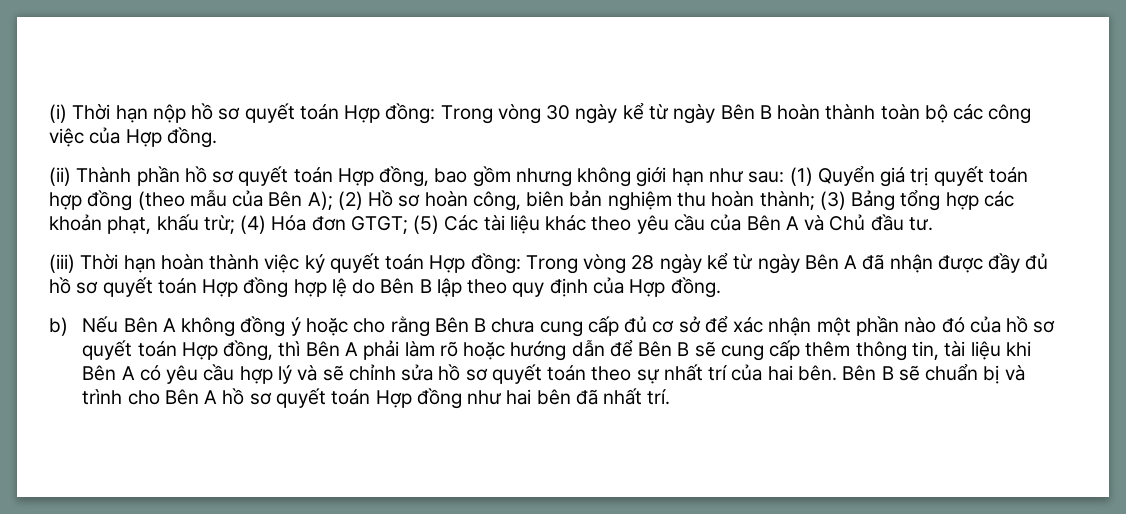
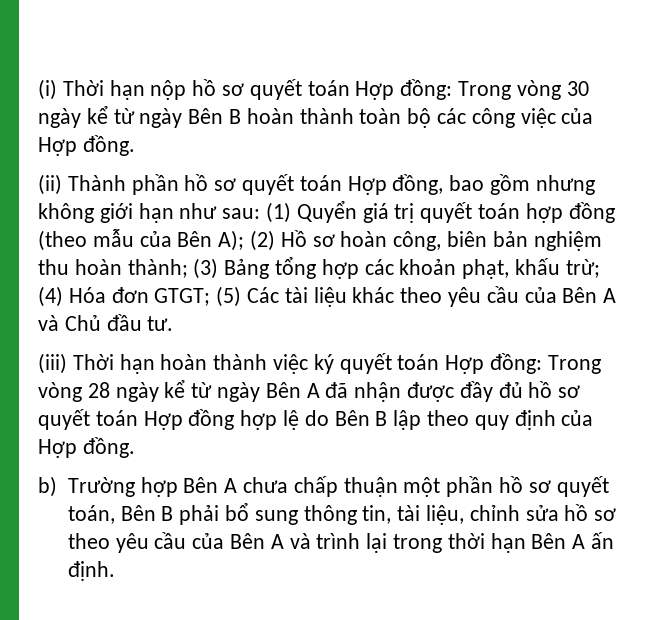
[82,316,1056,337] [82,340,1031,361] [82,364,1025,384] [82,388,671,409] Nếu Bên A không đồng ý hoặc cho rằng Bên B chưa cung cấp đủ cơ sở để xác nhận một phần nào đó của hồ sơ quyết toán Hợp đồng, thì Bên A phải làm rõ hoặc hướng dẫn để Bên B sẽ cung cấp thêm thông tin, tài liệu khi Bên A có yêu cầu hợp lý và sẽ chỉnh sửa hồ sơ quyết toán theo sự nhất trí của hai bên. Bên B sẽ chuẩn bị và trình cho Bên A hồ sơ quyết toán Hợp đồng như hai bên đã nhất trí. -> [67,476,609,497] [67,503,617,525] [67,532,615,553] [67,561,115,581] Trường hợp Bên A chưa chấp thuận một phần hồ sơ quyết toán, Bên B phải bổ sung thông tin, tài liệu, chỉnh sửa hồ sơ theo yêu cầu của Bên A và trình lại trong thời hạn Bên A ấn định.

